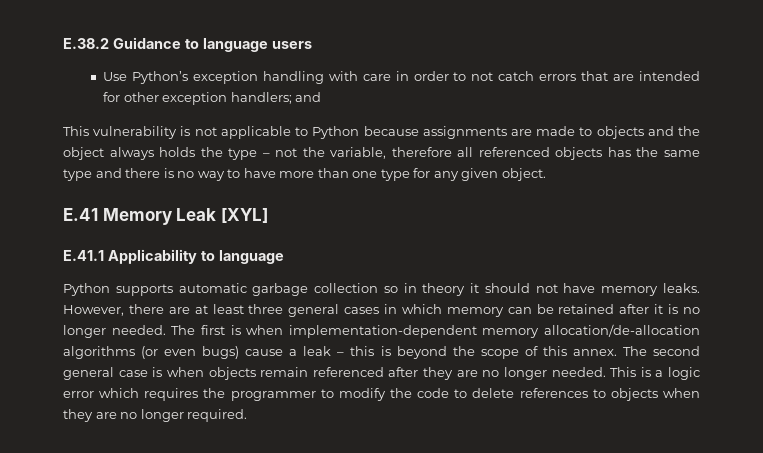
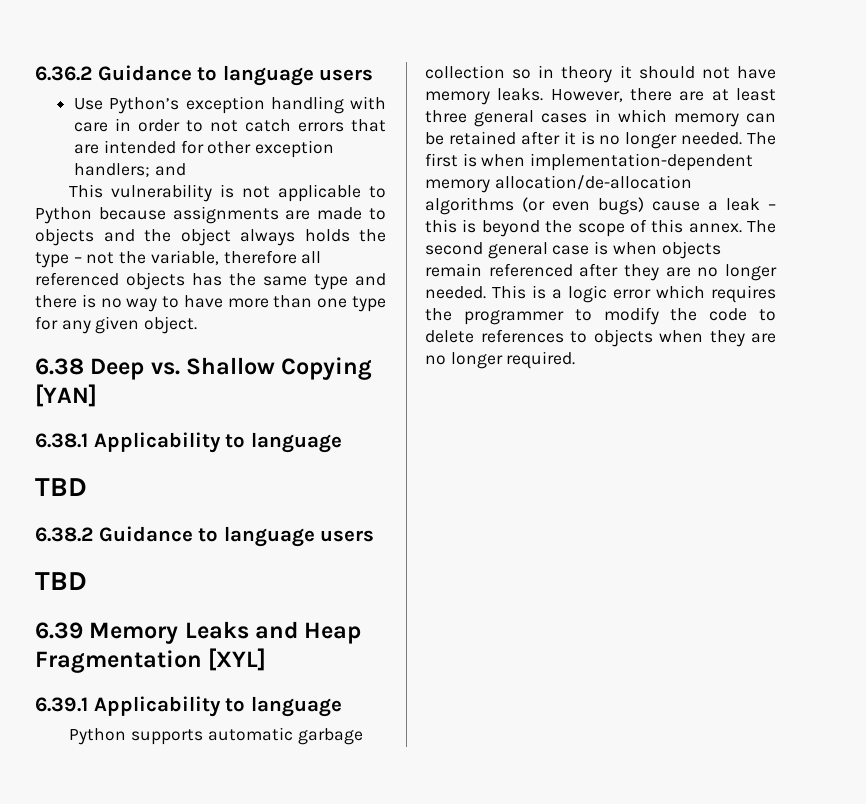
[63,38,109,49] E.38.2 -> [35,66,92,81] 6.36.2
[63,208,217,225] E.41 Memory Leak -> [35,357,373,380] [35,384,97,407] [35,432,342,453] [35,478,87,496] [35,526,375,547] [35,572,87,590] [35,621,362,644] [35,650,202,673] 6.38 Deep vs. Shallow Copying [YAN] // 6.38.1 Applicability to language // TBD // 6.38.2 Guidance to language users // TBD // 6.39 Memory Leaks and Heap Fragmentation
[63,250,104,261] E.41.1 -> [35,697,88,712] 6.39.1

